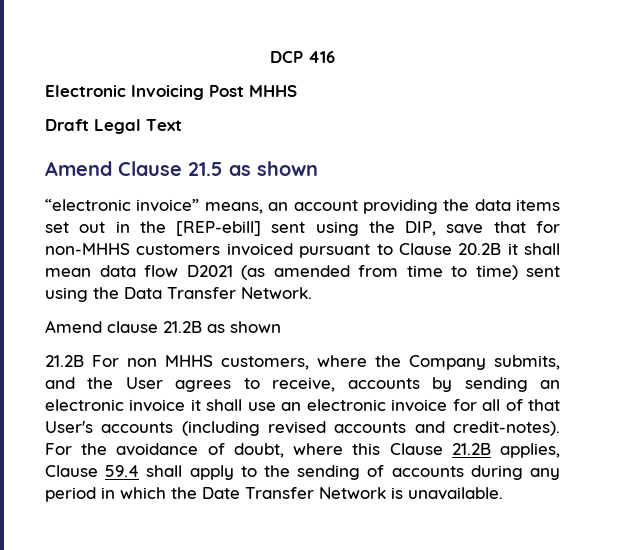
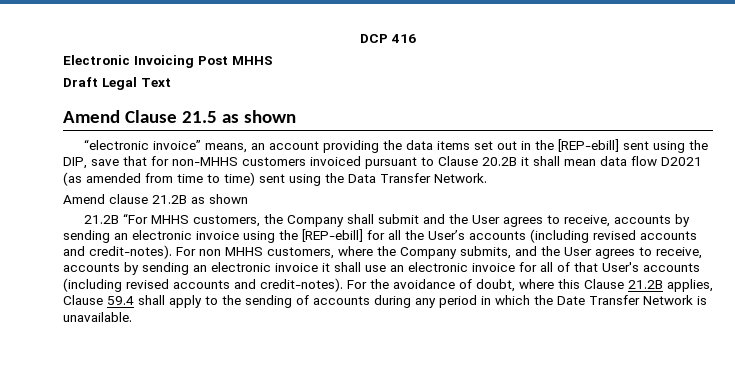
(84, 361) none -> [122,213,690,227] [63,229,697,243] [63,245,172,259] “For MHHS customers, the Company shall submit and the User agrees to receive, accounts by sending an electronic invoice using the [REP-ebill] for all the User’s accounts (including revised accounts and credit-notes).

